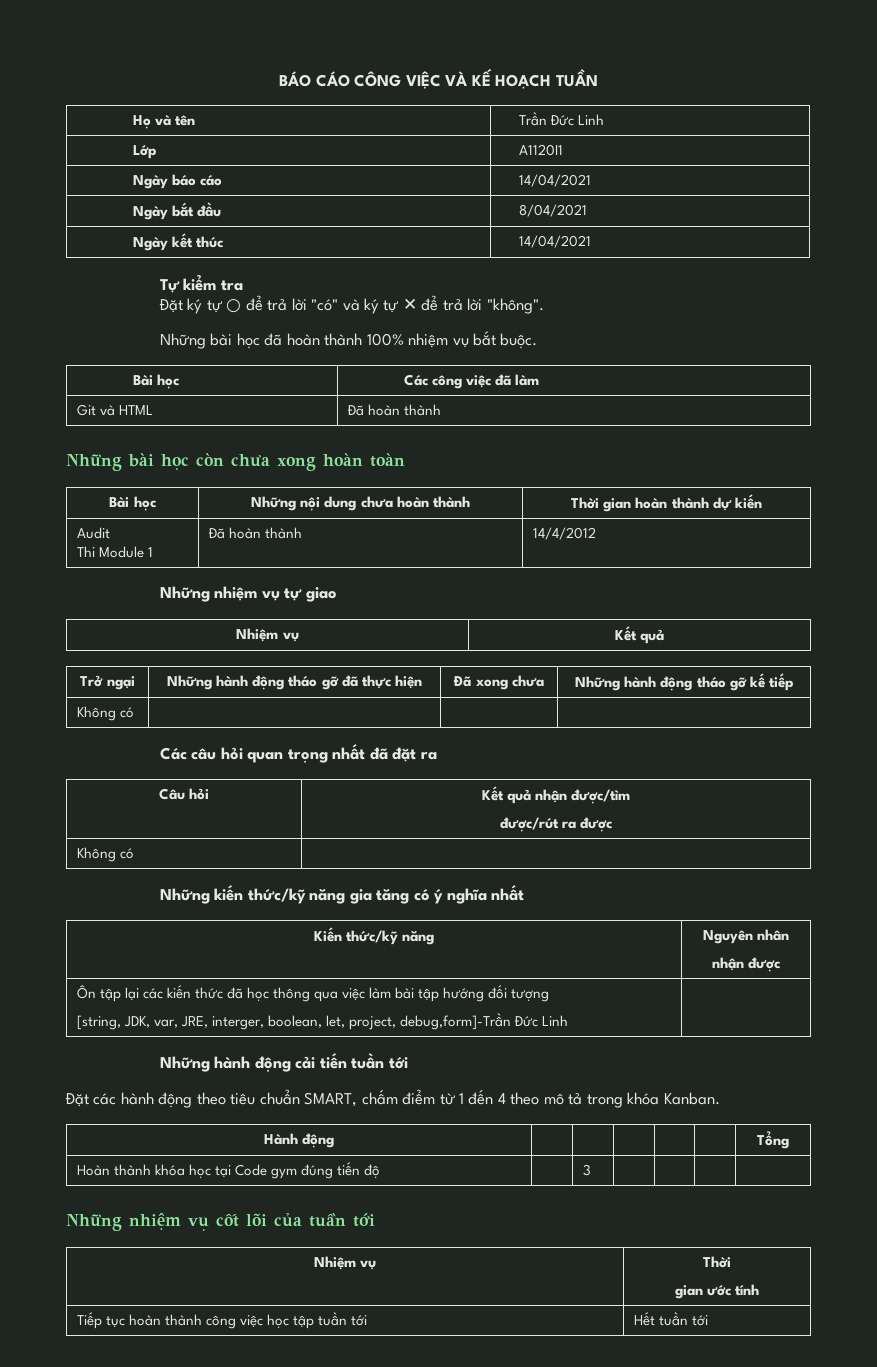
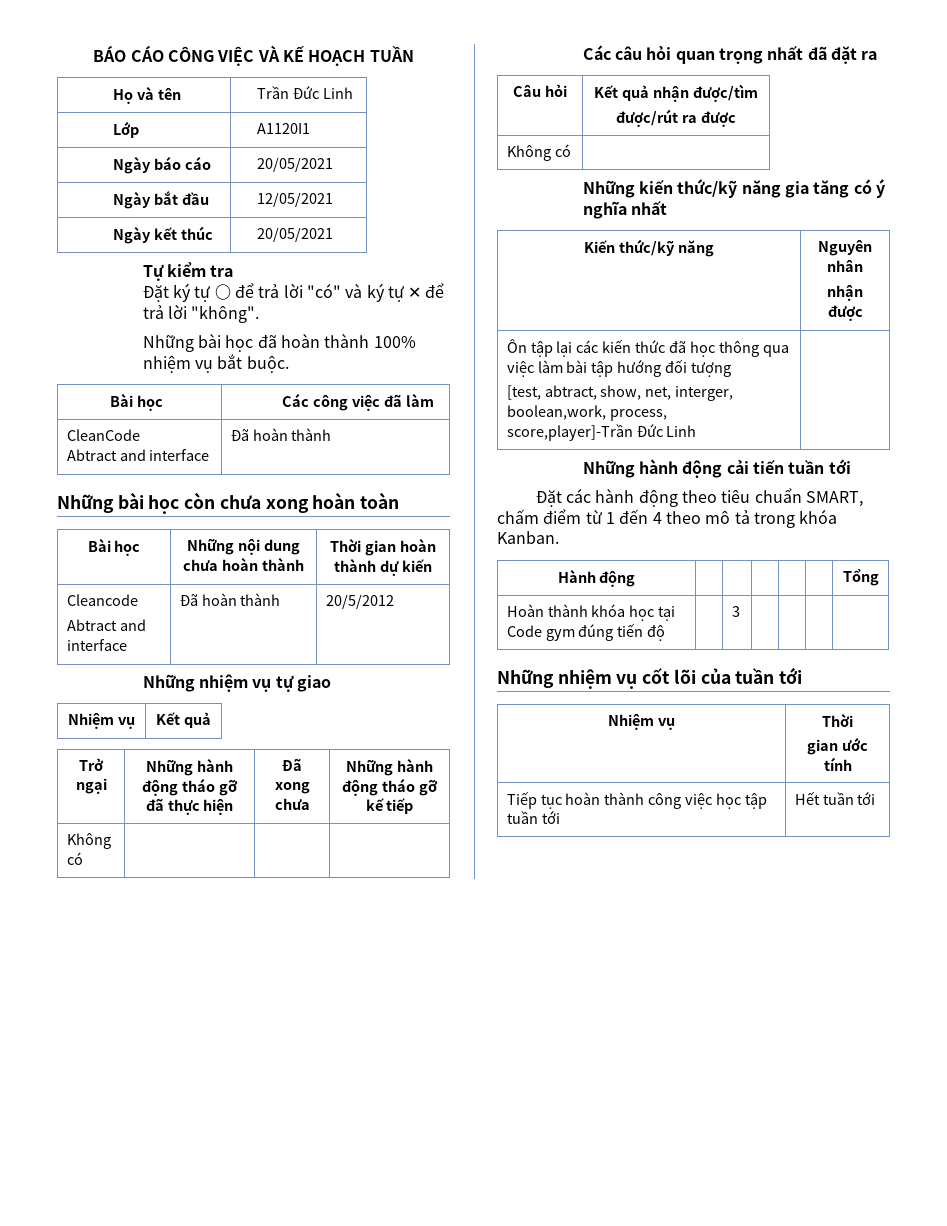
[519,174,592,187] 14/04/2021 -> [256,157,333,172] 20/05/2021
[519,204,588,217] 8/04/2021 -> [256,192,333,207] 12/05/2021
[519,235,592,248] 14/04/2021 -> [256,227,333,242] 20/05/2021
[76,404,153,416] Git và HTML -> [66,429,140,441] [66,449,210,461] CleanCode // Abtract and interface
[76,527,110,539] [76,546,153,558] Audit // Thi Module 1 -> [66,594,138,606] [66,619,146,631] [66,639,127,651] Cleancode // Abtract and interface
[532,527,596,540] 14/4/2012 -> [325,594,394,609] 20/5/2012
[76,1013,511,1030] [string, JDK, var, JRE, interger, boolean, let, project, debug,form]-Trần -> [506,385,734,401] [506,405,667,421] [506,424,633,441] [test, abtract, show, net, interger, boolean,work, process, score,player]-Trần

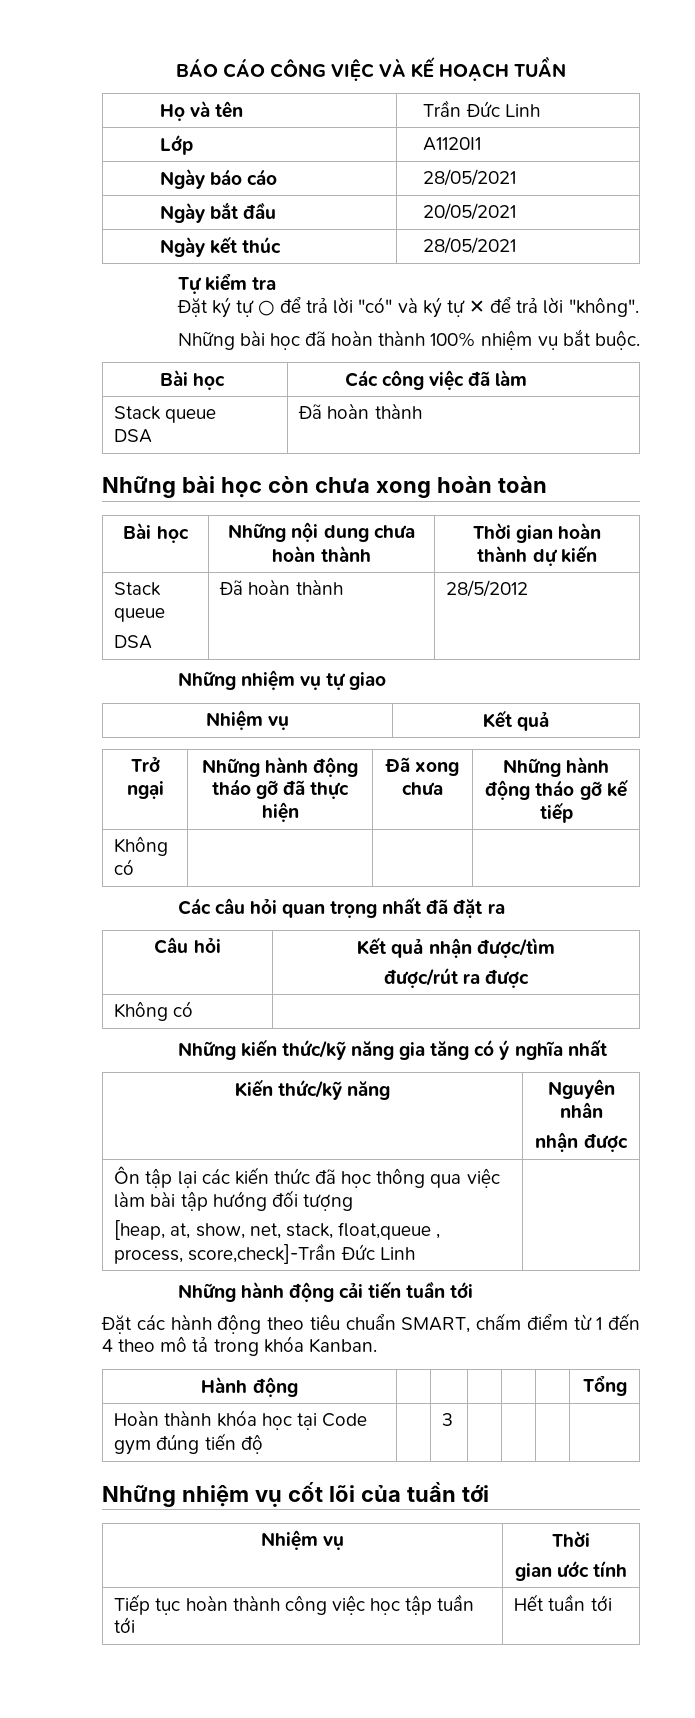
[256,157,333,172] 20/05/2021 -> [423,169,517,186] 28/05/2021
[256,192,333,207] 12/05/2021 -> [423,203,517,220] 20/05/2021
[256,227,333,242] 20/05/2021 -> [423,237,517,254] 28/05/2021
[66,429,140,441] [66,449,210,461] CleanCode // Abtract and interface -> [114,406,217,423] [114,429,153,443] Stack queue // DSA
[66,594,138,606] [66,619,146,631] [66,639,127,651] Cleancode // Abtract and interface -> [114,582,162,596] [114,608,166,622] [114,635,153,649] Stack queue // DSA
[325,594,394,609] 20/5/2012 -> [446,580,529,597] 28/5/2012
[506,385,734,401] [506,405,667,421] [506,424,633,441] [test, abtract, show, net, interger, boolean,work, process, score,player]-Trần -> [114,1220,441,1240] [114,1243,337,1264] [heap, at, show, net, stack, float,queue , process, score,check]-Trần

